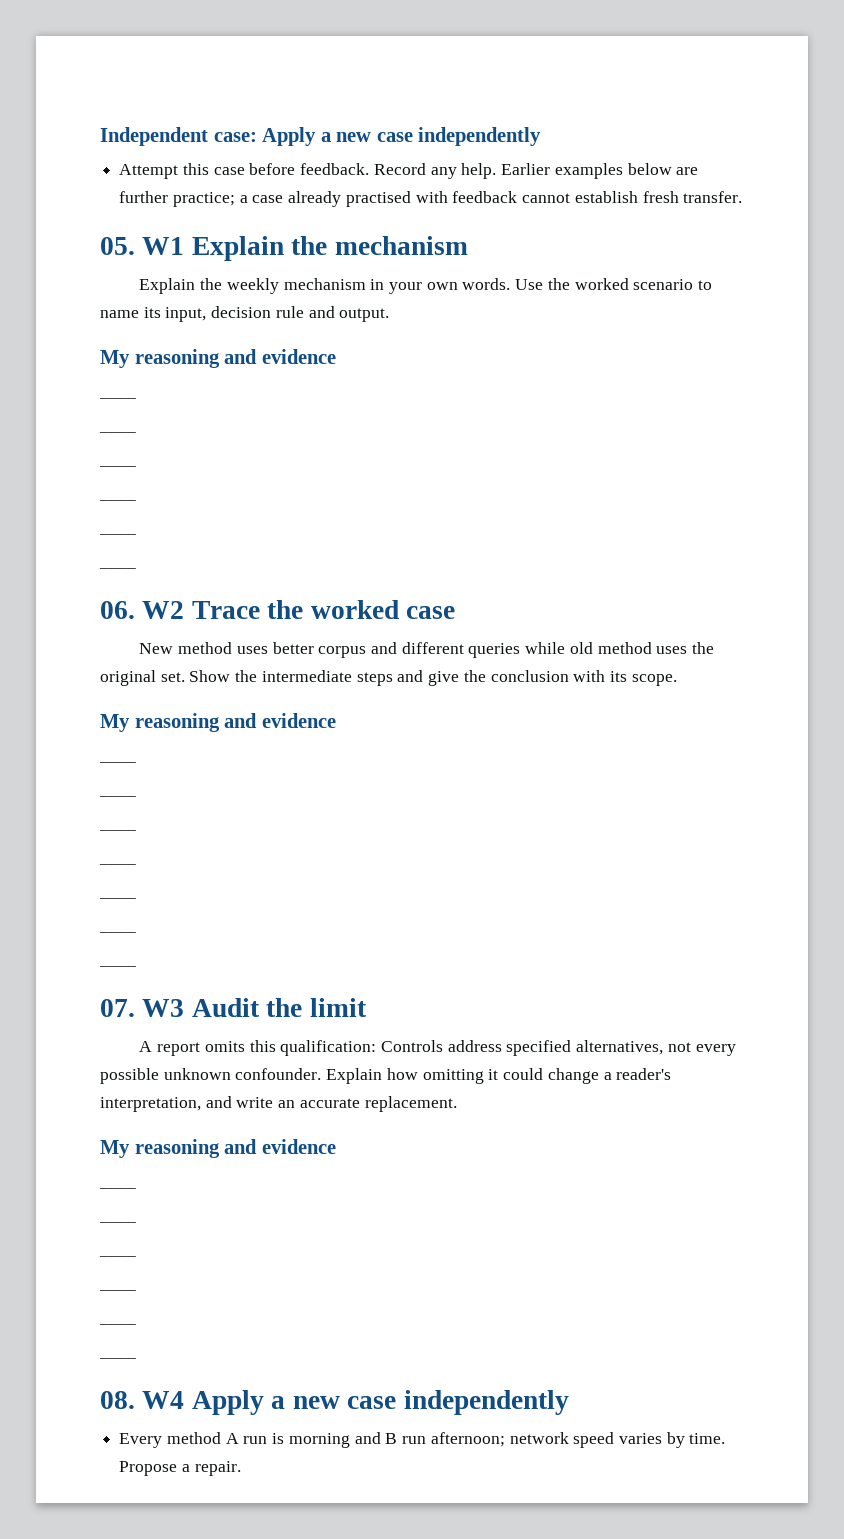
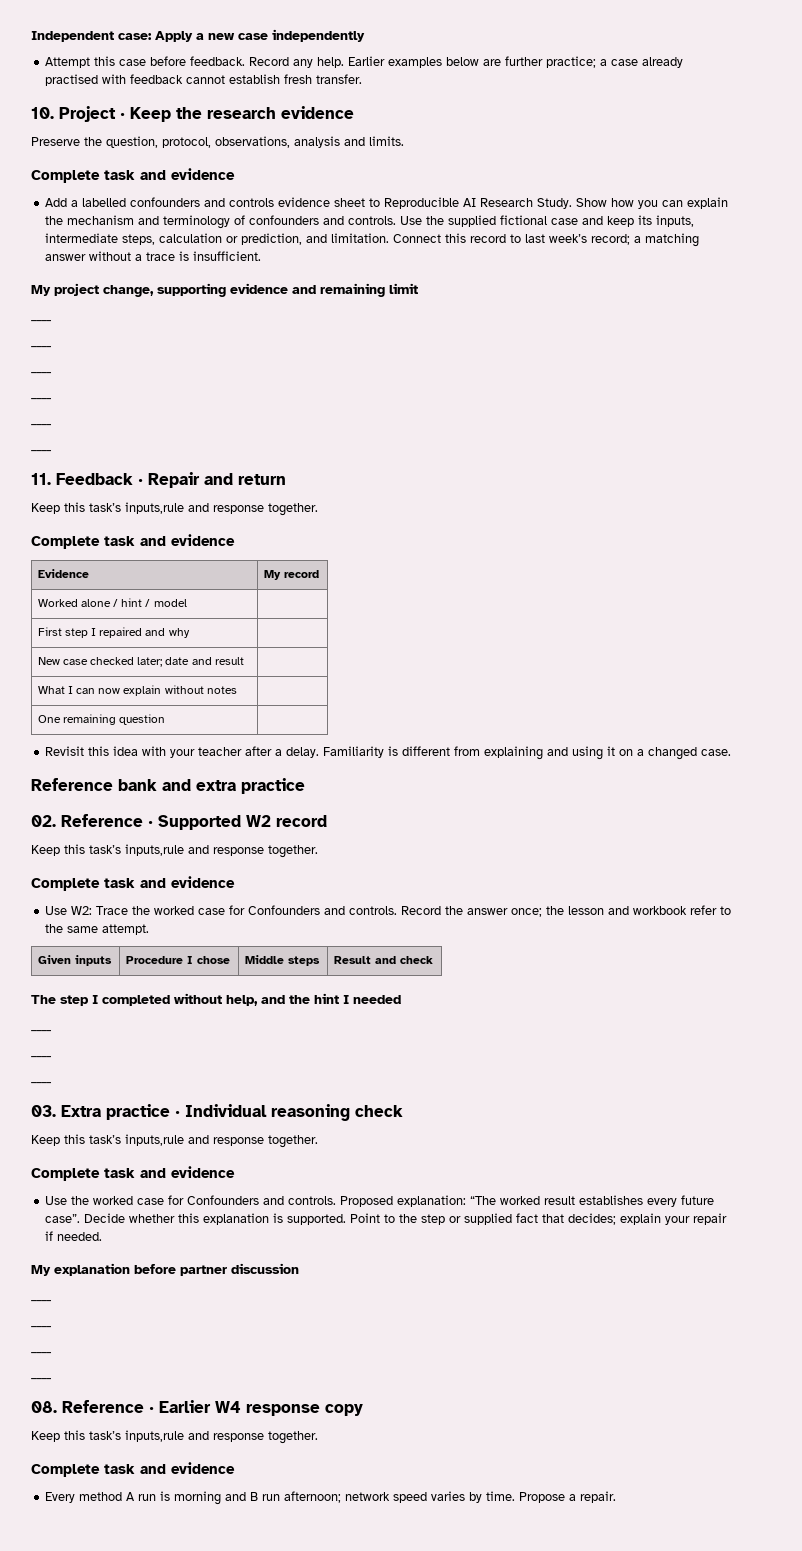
[100,236,468,261] [139,278,713,294] [100,306,390,322] [100,349,336,368] [99,397,136,399] [99,431,136,433] [99,465,136,467] [99,499,136,501] [99,533,136,535] [99,567,136,569] [100,600,456,619] [139,642,715,658] [100,670,677,686] [100,713,336,732] [99,761,136,763] [99,795,136,797] [99,829,136,831] [99,863,136,865] [99,897,136,899] [99,931,136,933] [99,965,136,967] [100,998,367,1017] [139,1040,736,1056] [100,1068,672,1084] [100,1096,457,1112] [100,1139,336,1158] [99,1187,136,1189] [99,1221,136,1223] 05. W1 Explain the mechanism // Explain the weekly mechanism in your own words. Use the worked scenario to name its input, decision rule and output. // My reasoning and evidence // ____ // ____ // ____ // ____ // ____ // ____ // 06. W2 Trace the worked case // New method uses better corpus and different queries while old method uses the original set. Show the intermediate steps and give the conclusion with its scope. // My reasoning and evidence // ____ // ____ // ____ // ____ // ____ // ____ // ____ // 07. W3 Audit the limit // A report omits this qualification: Controls address specified alternatives, not every possible unknown confounder. Explain how omitting it could change a reader's interpretation, and write an accurate replacement. // My reasoning and evidence // ____ // ____ -> [31,106,354,122] [31,136,404,148] [31,168,235,183] [45,197,729,209] [45,215,695,229] [45,233,700,247] [45,251,262,261] [31,283,418,297] [31,320,52,322] [31,346,52,348] [31,372,52,374] [31,398,52,400] [31,424,52,426] [31,450,52,452] [31,472,286,488] [31,502,318,516] [31,534,235,549] [38,569,90,578] [264,570,320,580] [38,598,187,607] [38,627,190,638] [38,657,244,667] [38,685,237,696] [38,714,166,725] [45,746,732,760] [31,778,305,794] [31,814,327,830] [31,844,318,858] [31,876,235,891] [45,905,732,917] [45,924,150,935] [38,955,113,966] [126,956,231,964] [245,955,321,966] [334,956,434,964] [31,993,401,1006] [31,1030,52,1032] [31,1056,52,1058] [31,1082,52,1084] [31,1104,403,1121] [31,1134,318,1148] [31,1166,235,1181] [45,1195,715,1207] [45,1213,728,1225] [45,1231,103,1241] [31,1263,299,1276] 10. Project · Keep the research evidence // Preserve the question, protocol, observations, analysis and limits. // Complete task and evidence // Add a labelled confounders and controls evidence sheet to Reproducible AI Research Study. Show how you can explain the mechanism and terminology of confounders and controls. Use the supplied fictional case and keep its inputs, intermediate steps, calculation or prediction, and limitation. Connect this record to last week’s record; a matching answer without a trace is insufficient. // My project change, supporting evidence and remaining limit // ____ // ____ // ____ // ____ // ____ // ____ // 11. Feedback · Repair and return // Keep this task’s inputs,rule and response together. // Complete task and evidence // Evidence | My record // Worked alone / hint / model | // First step I repaired and why | // New case checked later; date and result | // What I can now explain without notes | // One remaining question | // Revisit this idea with your teacher after a delay. Familiarity is different from explaining and using it on a changed case. // Reference bank and extra practice // 02. Reference · Supported W2 record // Keep this task’s inputs,rule and response together. // Complete task and evidence // Use W2: Trace the worked case for Confounders and controls. Record the answer once; the lesson and workbook refer to the same attempt. // Given inputs | Procedure I chose | Middle steps | Result and check // The step I completed without help, and the hint I needed // ____ // ____ // ____ // 03. Extra practice · Individual reasoning check // Keep this task’s inputs,rule and response together. // Complete task and evidence // Use the worked case for Confounders and controls. Proposed explanation: “The worked result establishes every future case”. Decide whether this explanation is supported. Point to the step or supplied fact that decides; explain your repair if needed. // My explanation before partner discussion
[142,1390,569,1415] W4 Apply a new case independently -> [62,1400,363,1416] [31,1430,318,1444] [31,1462,235,1477] Reference · Earlier W4 response copy // Keep this task’s inputs,rule and response together. // Complete task and evidence

